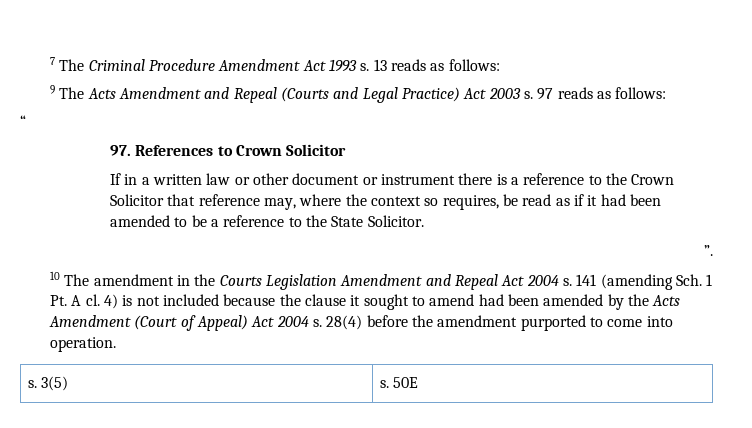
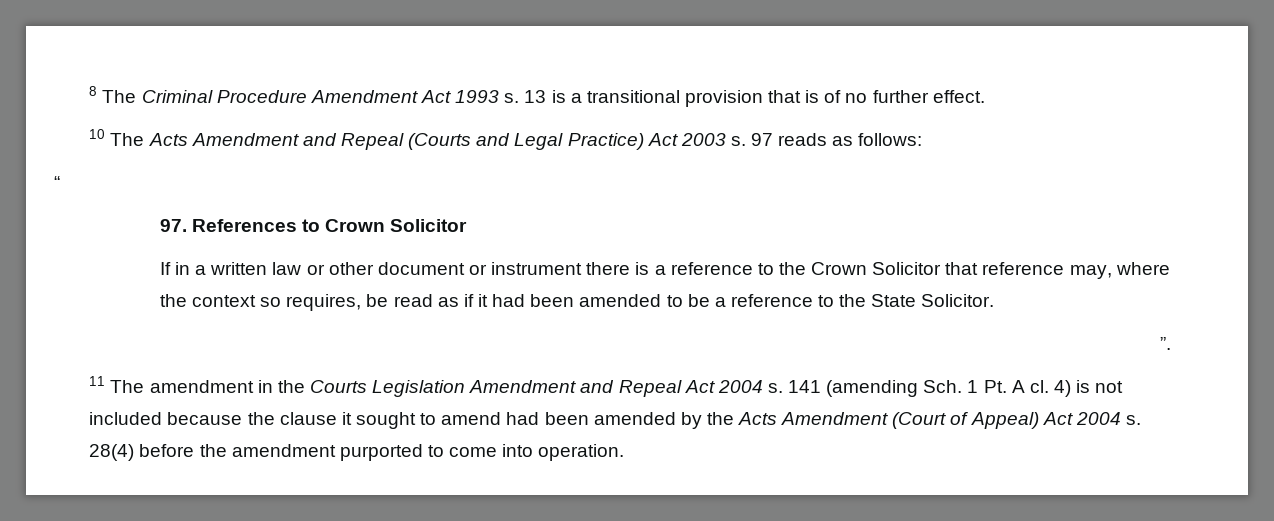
[50,57,56,65] 7 -> [89,86,98,96] 8
[390,59,500,71] [50,85,56,94] reads as follows: // 9 -> [551,90,985,107] [89,129,106,139] is a transitional provision that is of no further effect. // 10
[50,271,61,280] 10 -> [89,376,106,386] 11
[27,376,69,391] [379,377,419,388] // s. 3(5) | s. 50E -> (625, 452) none

